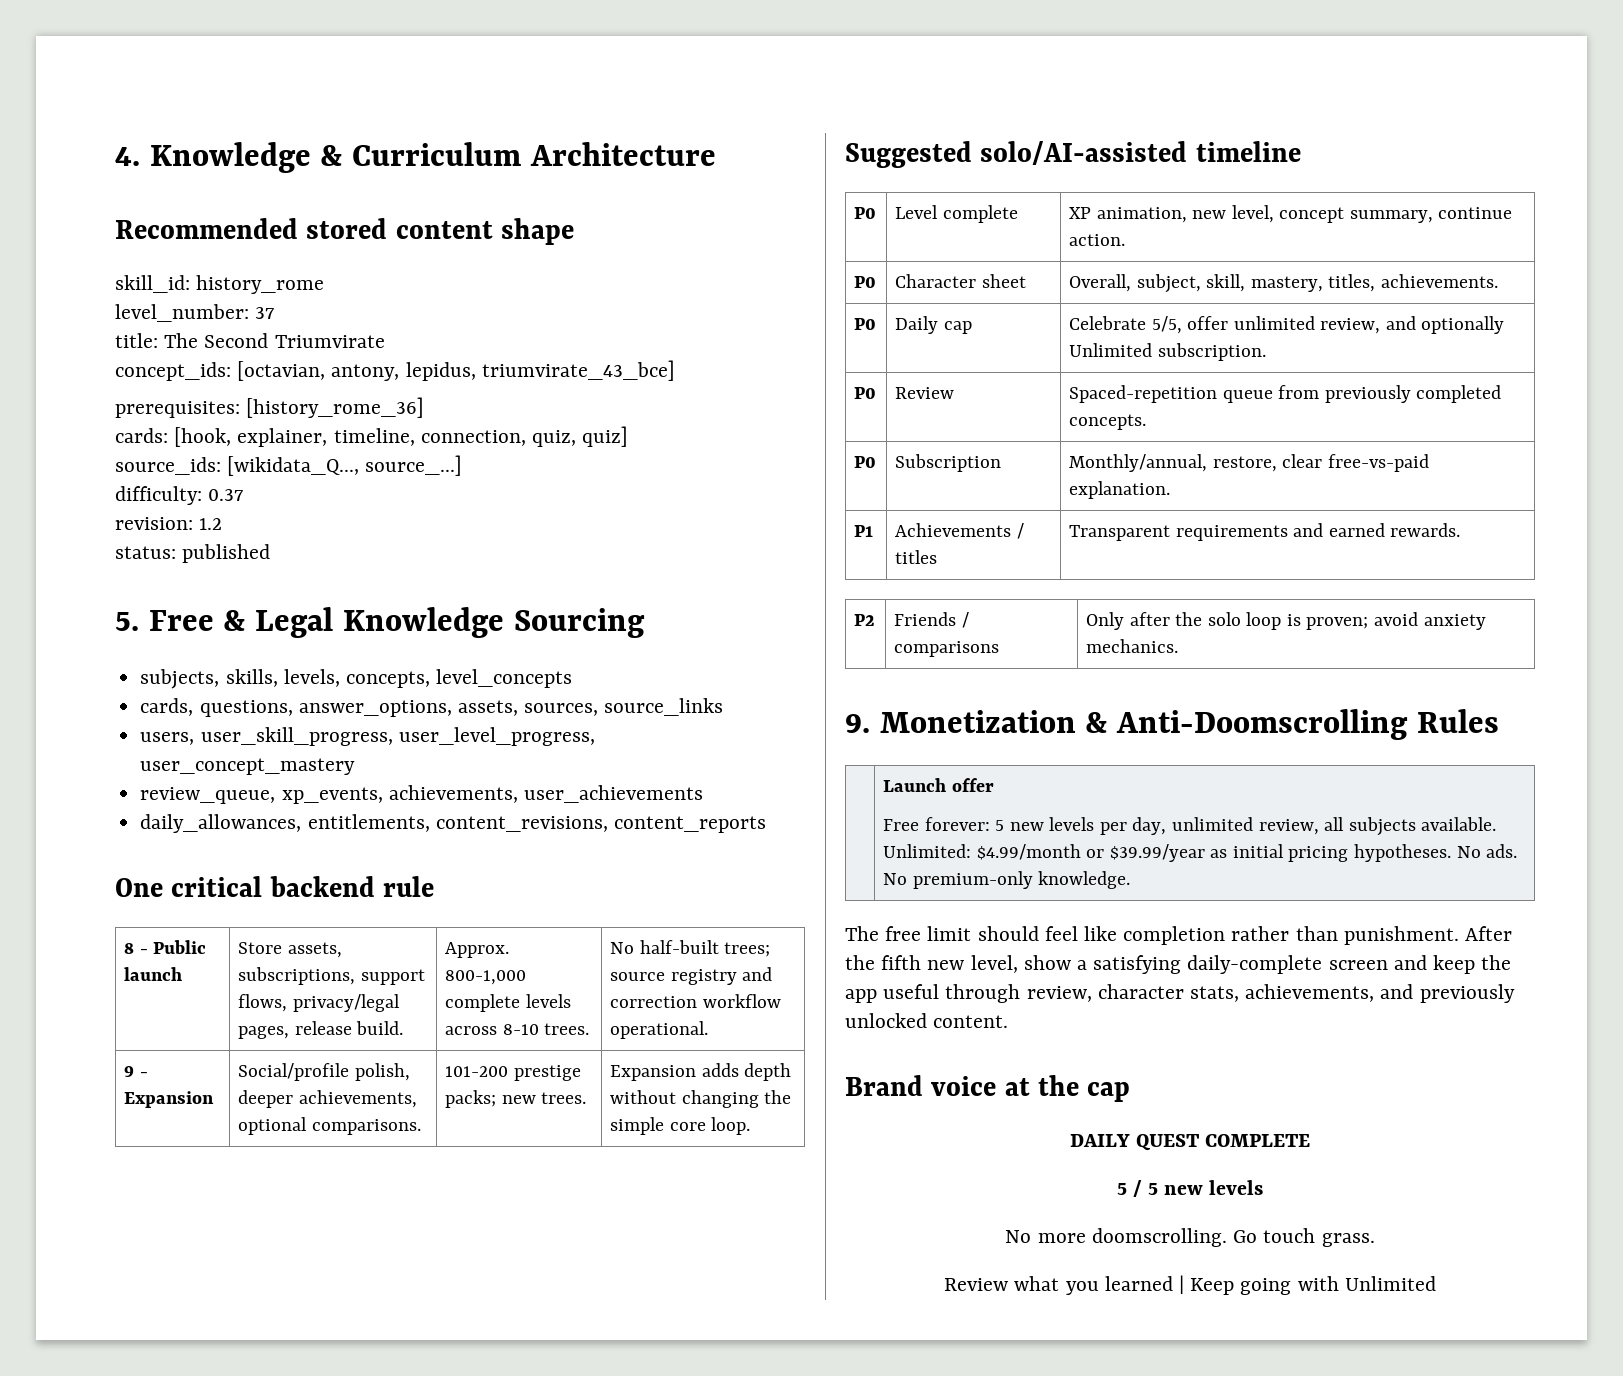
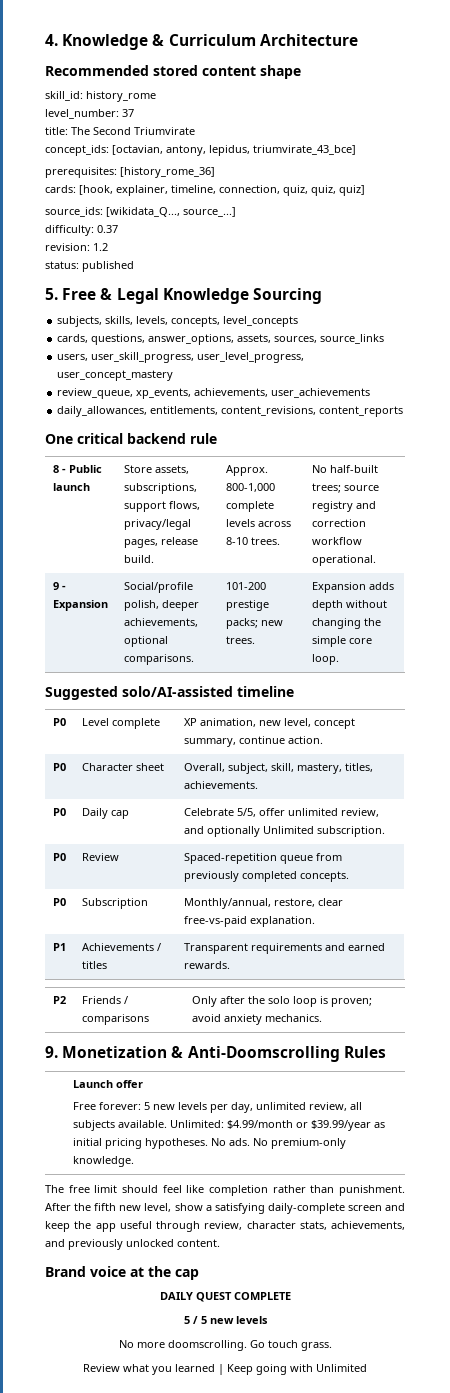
(577, 438) none -> [311,185,336,196] quiz,

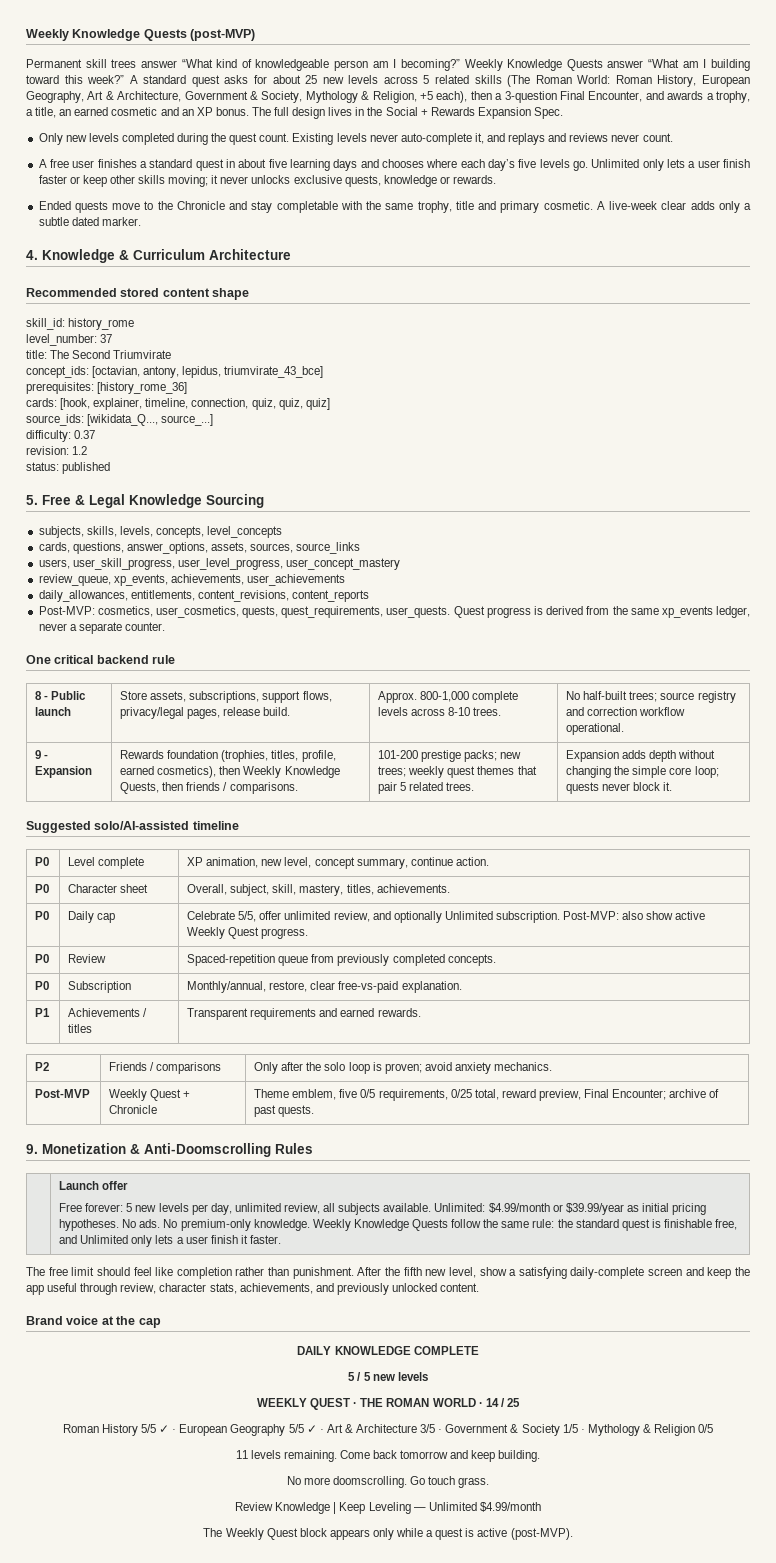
(45, 40) none -> [26,29,256,41] [26,59,751,71] [26,75,750,87] [26,91,750,103] [26,107,563,119] [38,133,673,145] [38,159,750,171] [38,175,497,187] [38,201,752,213] [38,217,141,226] Weekly Knowledge Quests (post-MVP) // Permanent skill trees answer “What kind of knowledgeable person am I becoming?” Weekly Knowledge Quests answer “What am I building toward this week?” A standard quest asks for about 25 new levels across 5 related skills (The Roman World: Roman History, European Geography, Art & Architecture, Government & Society, Mythology & Religion, +5 each), then a 3-question Final Encounter, and awards a trophy, a title, an earned cosmetic and an XP bonus. The full design lives in the Social + Rewards Expansion Spec. // Only new levels completed during the quest count. Existing levels never auto-complete it, and replays and reviews never count. // A free user finishes a standard quest in about five learning days and chooses where each day’s five levels go. Unlimited only lets a user finish faster or keep other skills moving; it never unlocks exclusive quests, knowledge or rewards. // Ended quests move to the Chronicle and stay completable with the same trophy, title and primary cosmetic. A live-week clear adds only a subtle dated marker. //
(404, 411) none -> [38,606,750,618] [38,622,165,634] // Post-MVP: cosmetics, user_cosmetics, quests, quest_requirements, user_quests. Quest progress is derived from the same xp_events ledger, never a separate counter.
[123,582,193,593] [123,600,199,611] [123,618,198,627] [123,636,168,647] Social/profile polish, deeper achievements, optional -> [120,750,336,762] [120,766,340,778] [120,782,228,794] Rewards foundation (trophies, titles, profile, earned cosmetics), then Weekly Knowledge Quests, then friends /
(283, 623) none -> [378,766,537,778] [378,782,444,794] trees; weekly quest themes that pair 5 related
[311,654,339,665] loop. -> [694,766,719,778] [566,782,673,794] loop; quests never block it.
(385, 831) none -> [563,911,706,920] [187,927,309,939] Post-MVP: also show active Weekly Quest progress.
(322, 1018) none -> [35,1089,91,1098] [109,1089,191,1101] [109,1105,158,1114] [254,1089,720,1101] [254,1105,315,1117] // Post-MVP | Weekly Quest + Chronicle | Theme emblem, five 0/5 requirements, 0/25 total, reward preview, Final Encounter; archive of past quests.
(134, 1161) none -> [312,1219,738,1231] [59,1235,281,1247] Weekly Knowledge Quests follow the same rule: the standard quest is finishable free, and Unlimited only lets a user finish it faster.
[195,1292,232,1302] QUEST -> [334,1346,411,1355] KNOWLEDGE
(268, 1320) none -> [257,1398,520,1410] [62,1424,714,1436] [235,1450,541,1462] // WEEKLY QUEST · THE ROMAN WORLD · 14 / 25 // Roman History 5/5 ✓ · European Geography 5/5 ✓ · Art & Architecture 3/5 · Government & Society 1/5 · Mythology & Religion 0/5 // 11 levels remaining. Come back tomorrow and keep building.
[123,1364,367,1375] what you learned | Keep going with Unlimited -> [275,1502,541,1514] [203,1528,573,1540] Knowledge | Keep Leveling — Unlimited $4.99/month // The Weekly Quest block appears only while a quest is active (post-MVP).

